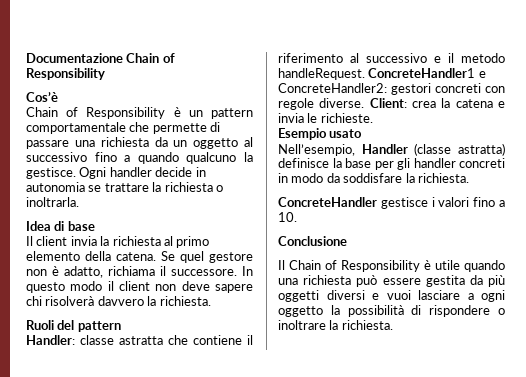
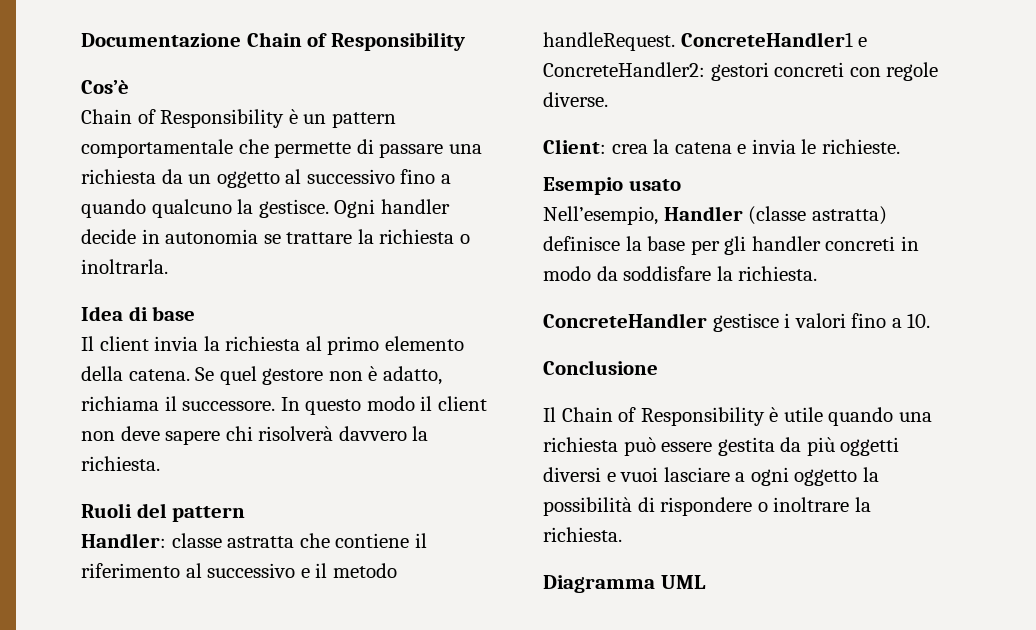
(365, 103) none -> (608, 99) //
(393, 325) none -> [543,575,706,593] // Diagramma UML

